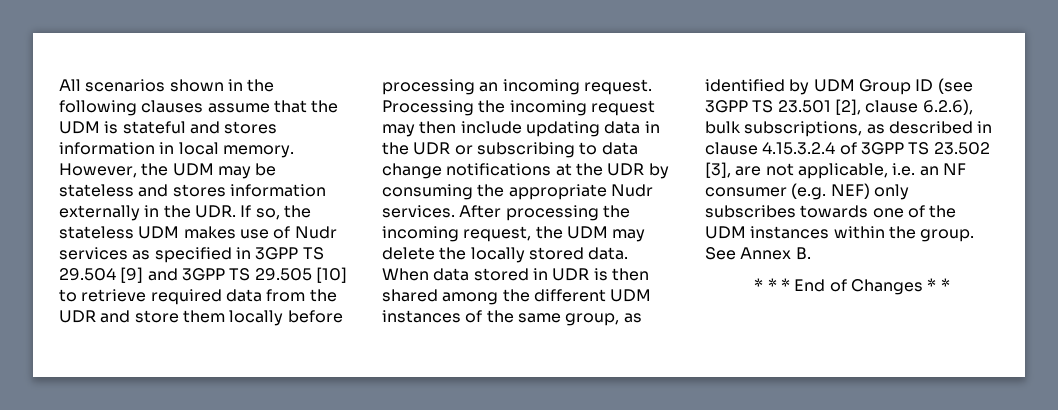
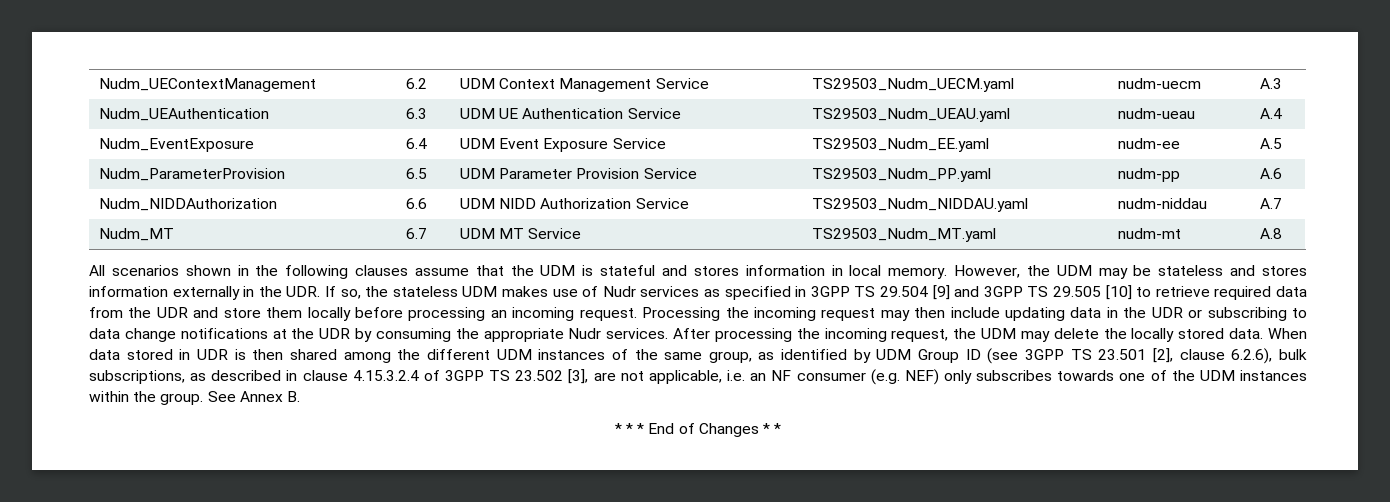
(59, 85) none -> [99,78,317,92] [406,78,428,89] [460,78,709,92] [812,78,1015,92] [1118,78,1202,89] [1260,78,1283,89] [99,108,270,121] [406,108,428,119] [460,108,681,119] [812,108,1011,122] [1118,108,1196,119] [1260,108,1283,119] [99,138,255,152] [406,138,428,149] [460,138,666,152] [812,138,990,152] [1118,138,1181,149] [1260,138,1283,149] [99,168,286,181] [406,168,428,179] [460,168,697,179] [812,168,992,182] [1118,168,1181,182] [1260,168,1283,179] [99,198,278,211] [406,198,428,209] [460,198,689,209] [812,198,1029,212] [1118,198,1208,209] [1260,198,1283,209] [99,228,175,241] [406,228,428,239] [460,228,582,239] [812,228,997,242] [1118,228,1182,239] [1260,228,1283,239] Nudm_UEContextManagement | 6.2 | UDM Context Management Service | TS29503_Nudm_UECM.yaml | nudm-uecm | A.3 // Nudm_UEAuthentication | 6.3 | UDM UE Authentication Service | TS29503_Nudm_UEAU.yaml | nudm-ueau | A.4 // Nudm_EventExposure | 6.4 | UDM Event Exposure Service | TS29503_Nudm_EE.yaml | nudm-ee | A.5 // Nudm_ParameterProvision | 6.5 | UDM Parameter Provision Service | TS29503_Nudm_PP.yaml | nudm-pp | A.6 // Nudm_NIDDAuthorization | 6.6 | UDM NIDD Authorization Service | TS29503_Nudm_NIDDAU.yaml | nudm-niddau | A.7 // Nudm_MT | 6.7 | UDM MT Service | TS29503_Nudm_MT.yaml | nudm-mt | A.8 //

